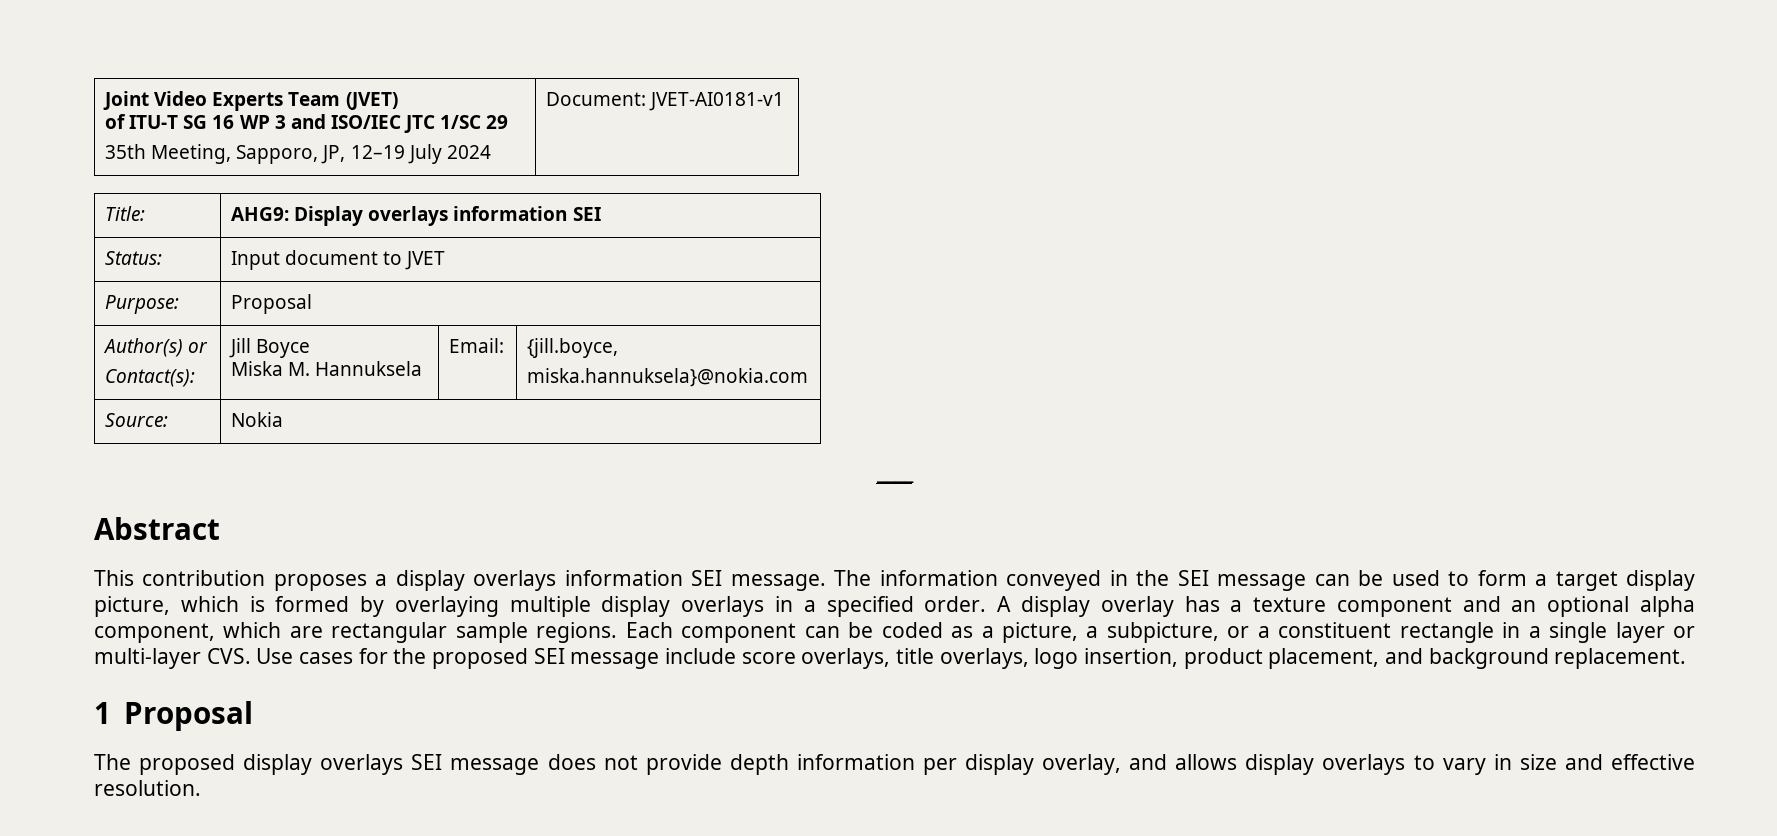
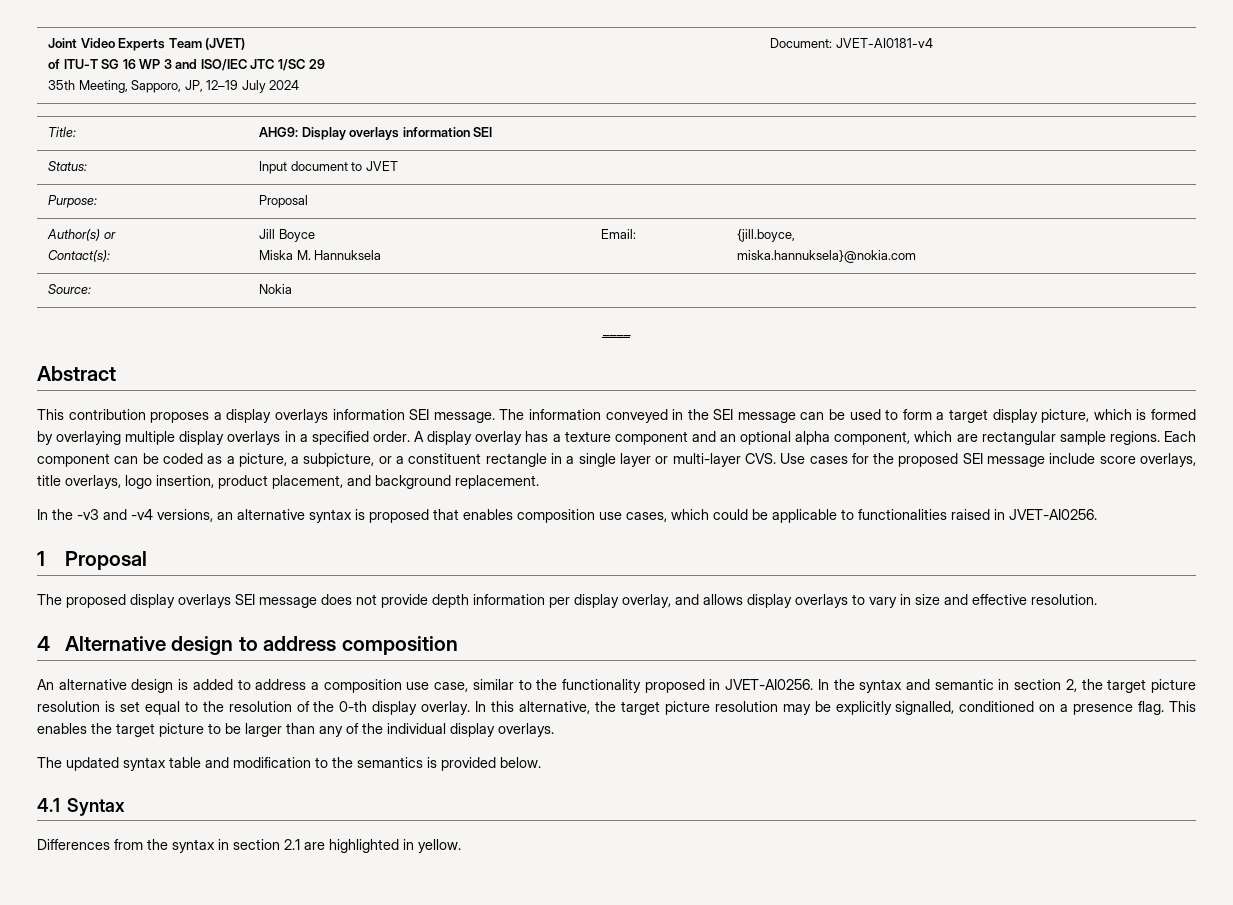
[649,92,785,111] JVET-AI0181-v1 -> [835,38,933,48] JVET-AI0181-v4
(1687, 658) none -> [37,509,1097,523] // In the -v3 and -v4 versions, an alternative syntax is proposed that enables composition use cases, which could be applicable to functionalities raised in JVET-AI0256.
(201, 788) none -> [37,636,458,655] [37,679,1196,693] [37,701,1196,715] [37,723,554,737] [37,757,541,771] [37,798,126,816] [37,839,461,853] // 4 Alternative design to address composition // An alternative design is added to address a composition use case, similar to the functionality proposed in JVET-AI0256. In the syntax and semantic in section 2, the target picture resolution is set equal to the resolution of the 0-th display overlay. In this alternative, the target picture resolution may be explicitly signalled, conditioned on a presence flag. This enables the target picture to be larger than any of the individual display overlays. // The updated syntax table and modification to the semantics is provided below. // 4.1 Syntax // Differences from the syntax in section 2.1 are highlighted in yellow.

